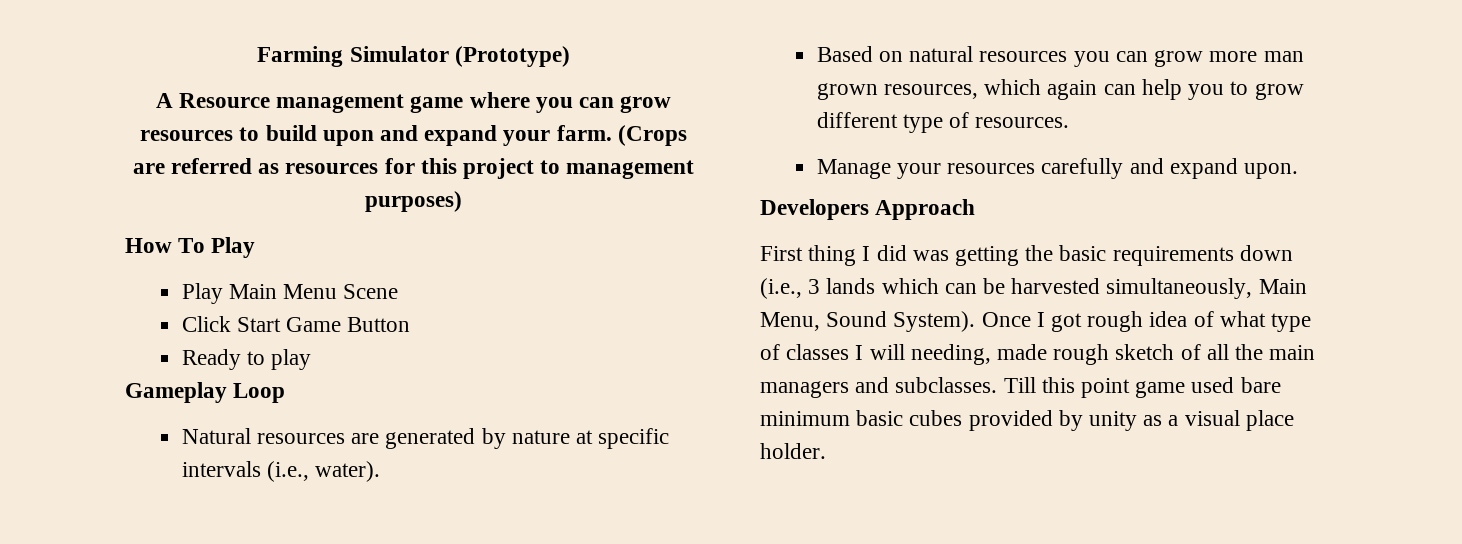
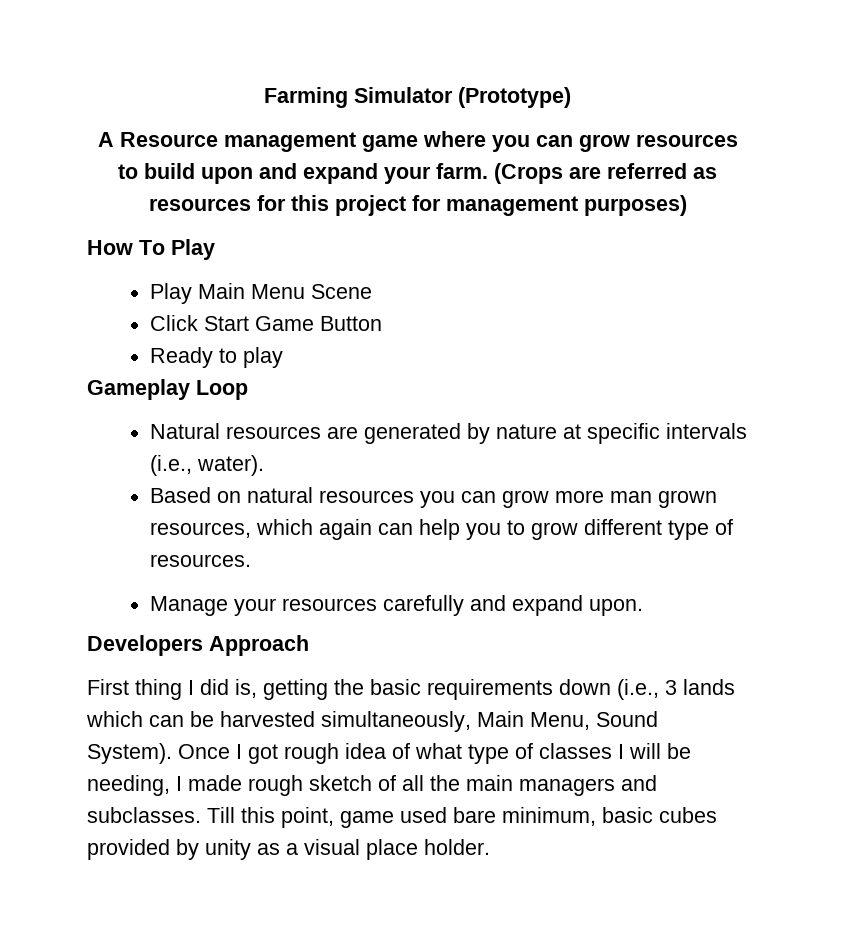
[540,160,561,174] to -> [411,195,441,211] for
[912,250,949,261] was -> [235,679,257,698] is,
[910,344,991,365] needing, -> [667,743,691,759] [87,775,182,796] be needing, I
[1081,378,1131,398] point -> [281,807,334,828] point,
[760,411,850,426] minimum -> [502,807,596,826] minimum,

